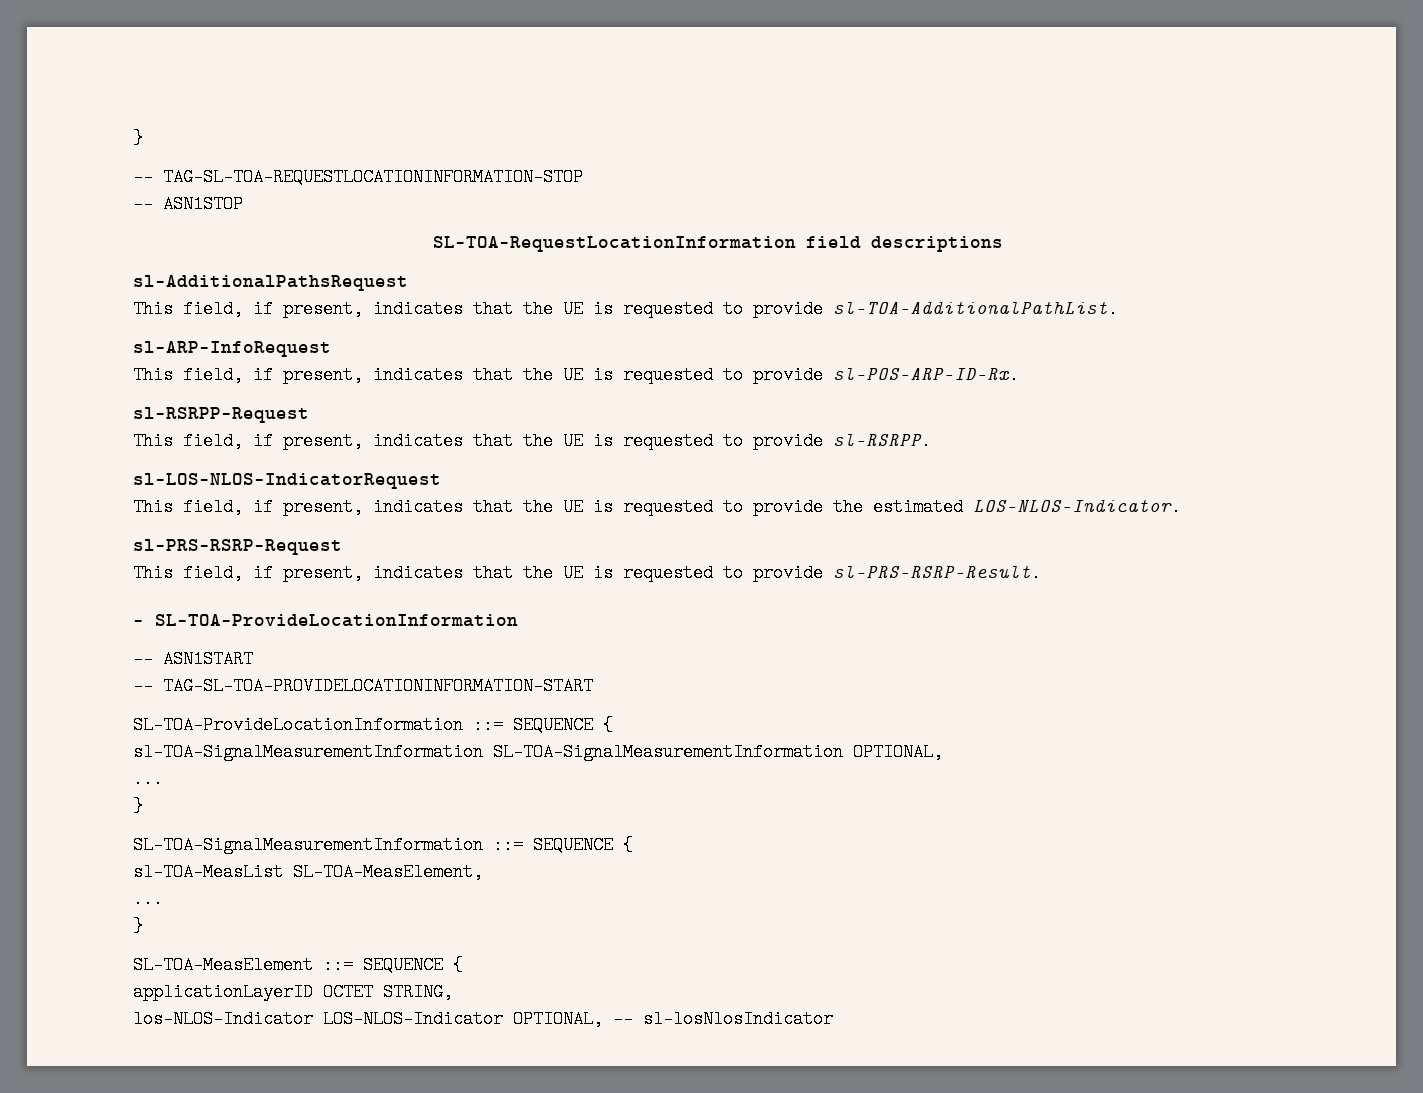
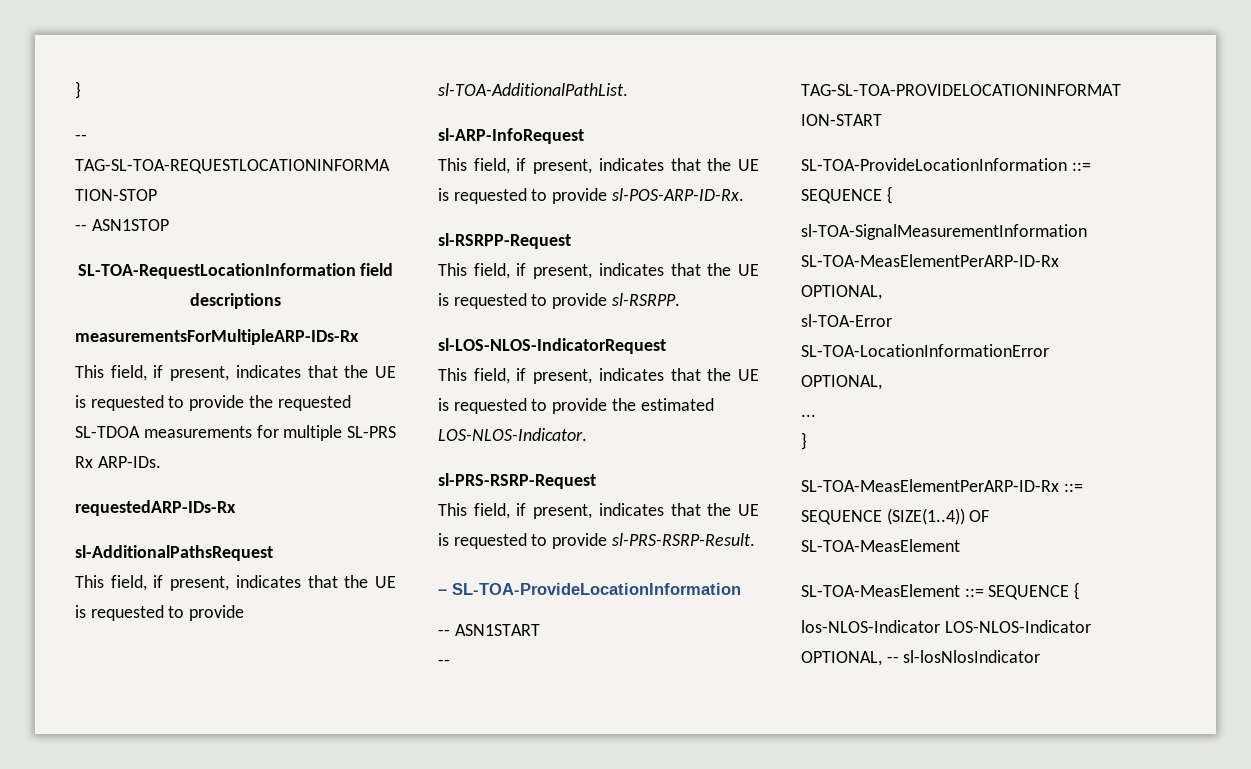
(1003, 244) none -> [75,329,359,345] [75,365,397,381] [75,395,351,411] [75,425,396,441] [75,456,161,468] [75,500,236,516] // measurementsForMultipleARP-IDs-Rx // This field, if present, indicates that the UE is requested to provide the requested SL-TDOA measurements for multiple SL-PRS Rx ARP-IDs. // requestedARP-IDs-Rx
[493,743,843,761] SL-TOA-SignalMeasurementInformation -> [801,254,1059,267] [801,285,882,300] [801,314,892,327] [801,344,1049,357] SL-TOA-MeasElementPerARP-ID-Rx OPTIONAL, // sl-TOA-Error SL-TOA-LocationInformationError
[133,836,633,854] [133,863,483,881] [133,890,163,908] [133,917,143,935] SL-TOA-SignalMeasurementInformation ::= SEQUENCE { // sl-TOA-MeasList SL-TOA-MeasElement, // ... // } -> [801,479,1083,492] [801,508,990,525] [801,539,960,552] SL-TOA-MeasElementPerARP-ID-Rx ::= SEQUENCE (SIZE(1..4)) OF SL-TOA-MeasElement
[133,983,453,1001] // applicationLayerID OCTET STRING, -> (1081, 591) none

